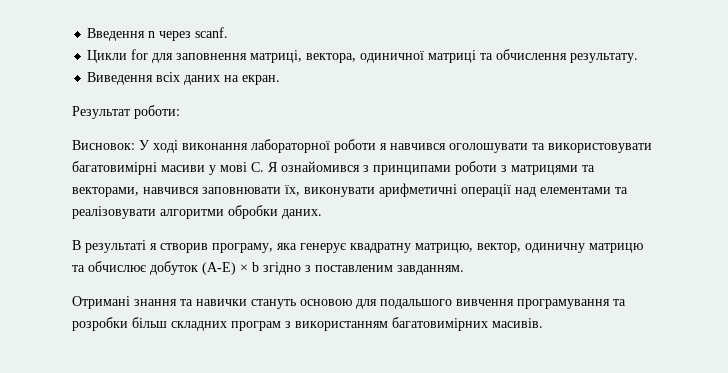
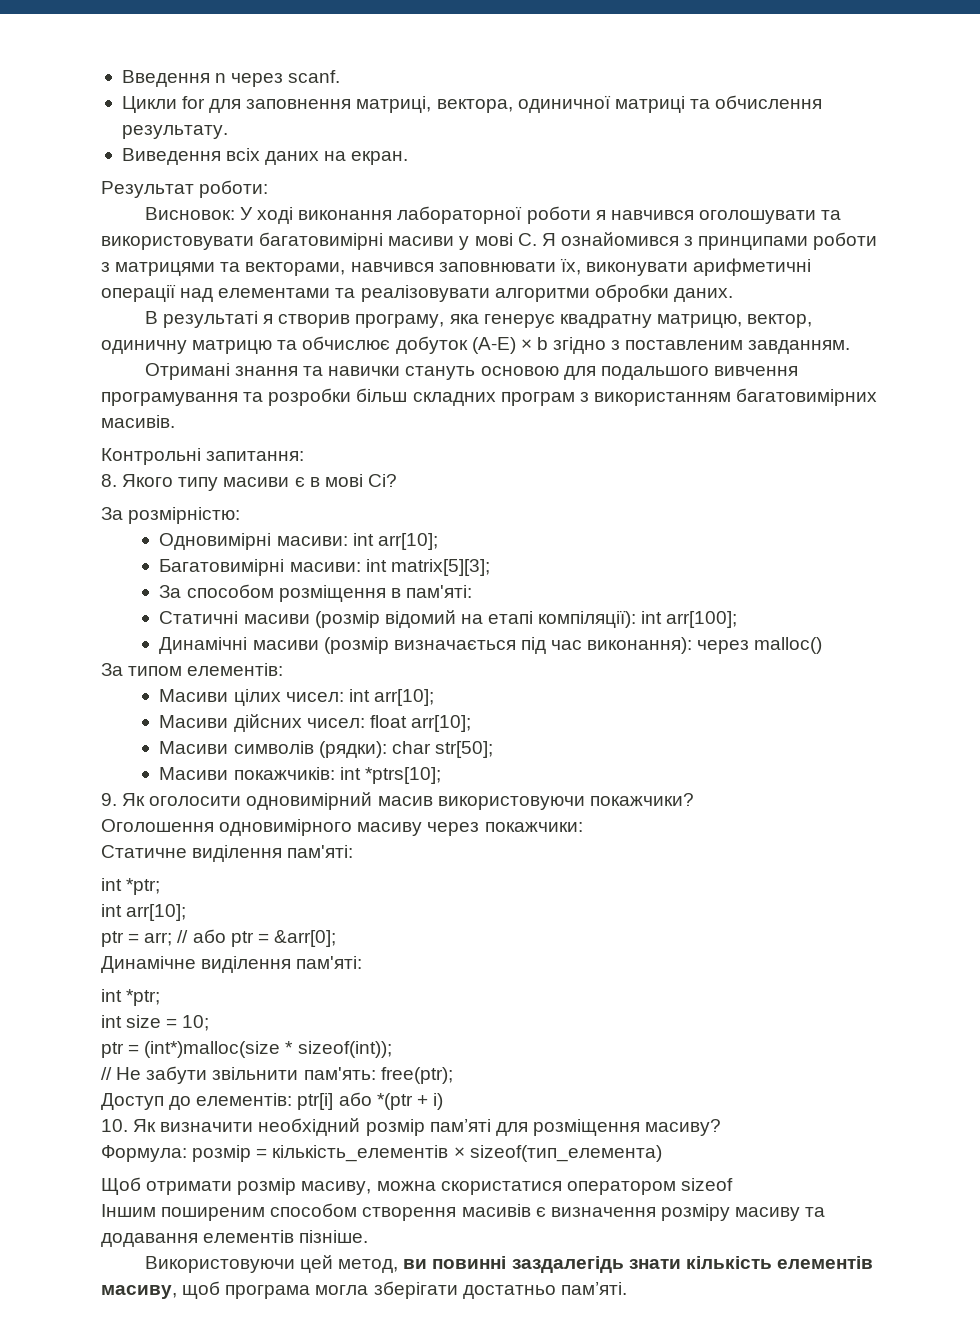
(543, 323) none -> [101,448,305,465] [101,474,397,491] [101,507,241,524] [159,533,438,550] [159,559,490,576] [159,584,472,602] [159,610,738,628] [159,637,823,654] [101,663,284,676] [159,689,434,706] [159,714,471,732] [159,741,493,758] [159,767,441,784] [101,792,694,810] [101,819,583,836] [101,845,354,862] [101,878,161,895] [101,904,187,921] [101,929,336,947] [101,956,363,973] [101,989,161,1006] [101,1015,210,1031] [101,1041,392,1058] [101,1066,453,1084] [101,1092,443,1110] [101,1118,722,1136] [101,1145,662,1162] [101,1177,733,1195] [101,1203,826,1221] [101,1230,369,1247] [144,1255,873,1273] [101,1281,627,1299] // Контрольні запитання: // 8. Якого типу масиви є в мові Сі? // За розмірністю: // Одновимірні масиви: int arr[10]; // Багатовимірні масиви: int matrix[5][3]; // За способом розміщення в пам'яті: // Статичні масиви (розмір відомий на етапі компіляції): int arr[100]; // Динамічні масиви (розмір визначається під час виконання): через malloc() // За типом елементів: // Масиви цілих чисел: int arr[10]; // Масиви дійсних чисел: float arr[10]; // Масиви символів (рядки): char str[50]; // Масиви покажчиків: int *ptrs[10]; // 9. Як оголосити одновимірний масив використовуючи покажчики? // Оголошення одновимірного масиву через покажчики: // Статичне виділення пам'яті: // int *ptr; // int arr[10]; // ptr = arr; // або ptr = &arr[0]; // Динамічне виділення пам'яті: // int *ptr; // int size = 10; // ptr = (int*)malloc(size * sizeof(int)); // // Не забути звільнити пам'ять: free(ptr); // Доступ до елементів: ptr[i] або *(ptr + i) // 10. Як визначити необхідний розмір пам’яті для розміщення масиву? // Формула: розмір = кількість_елементів × sizeof(тип_елемента) // Щоб отримати розмір масиву, можна скористатися оператором sizeof // Іншим поширеним способом створення масивів є визначення розміру масиву та додавання елементів пізніше. // Використовуючи цей метод, ви повинні заздалегідь знати кількість елементів масиву, щоб програма могла зберігати достатньо пам’яті.

